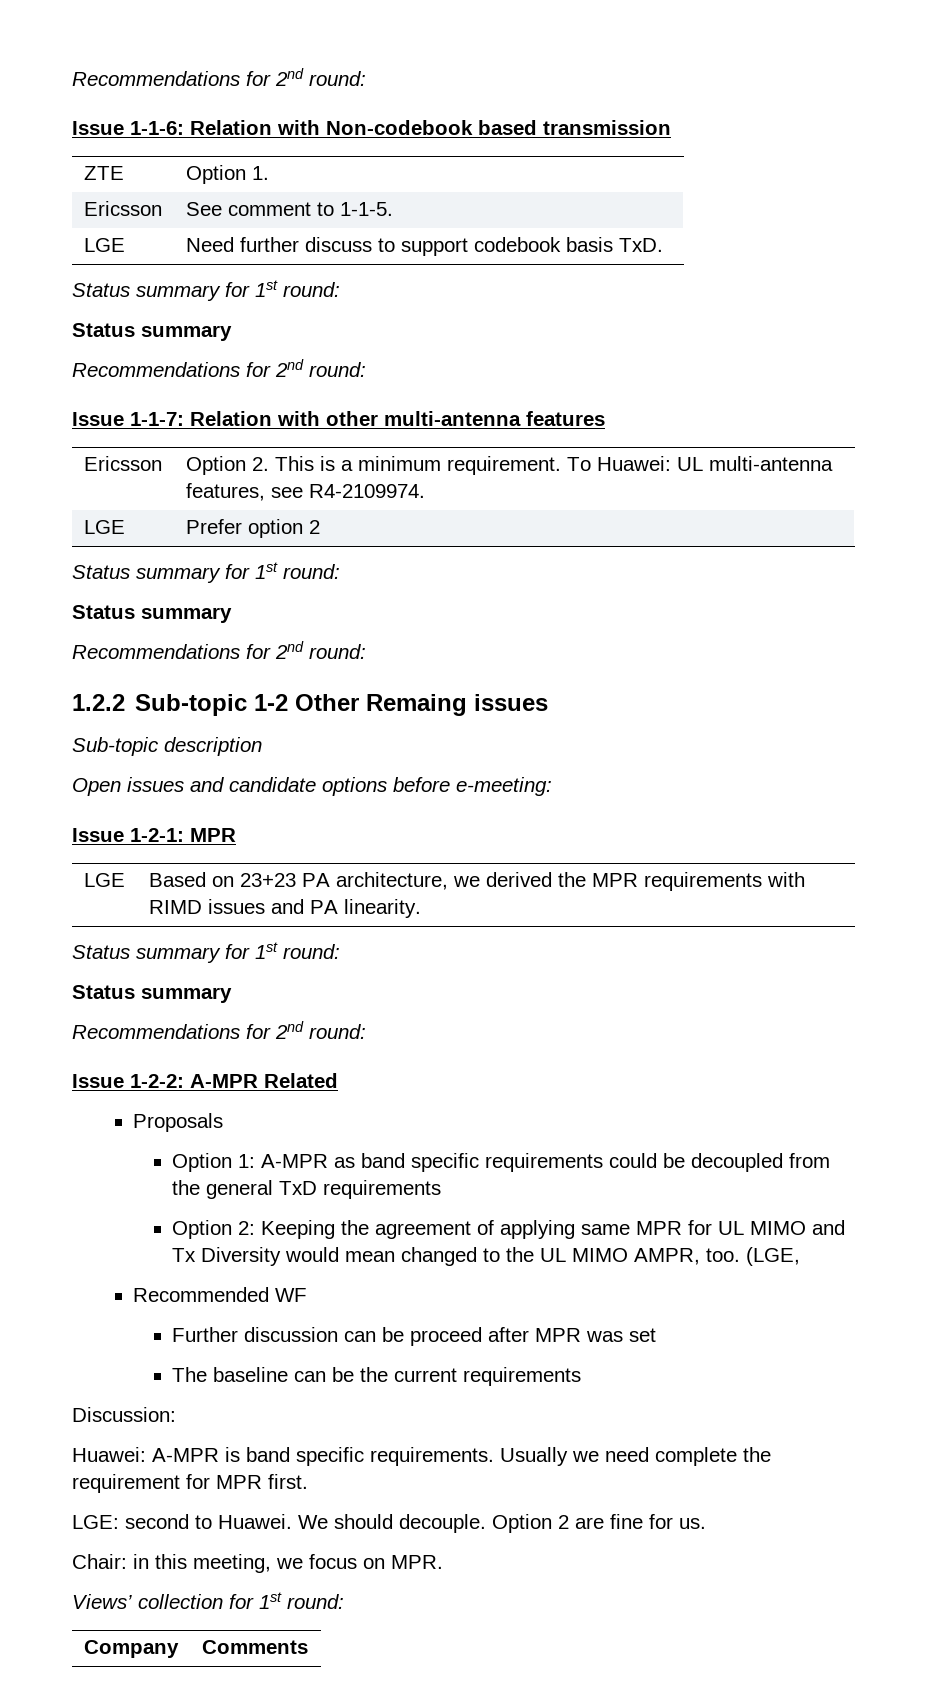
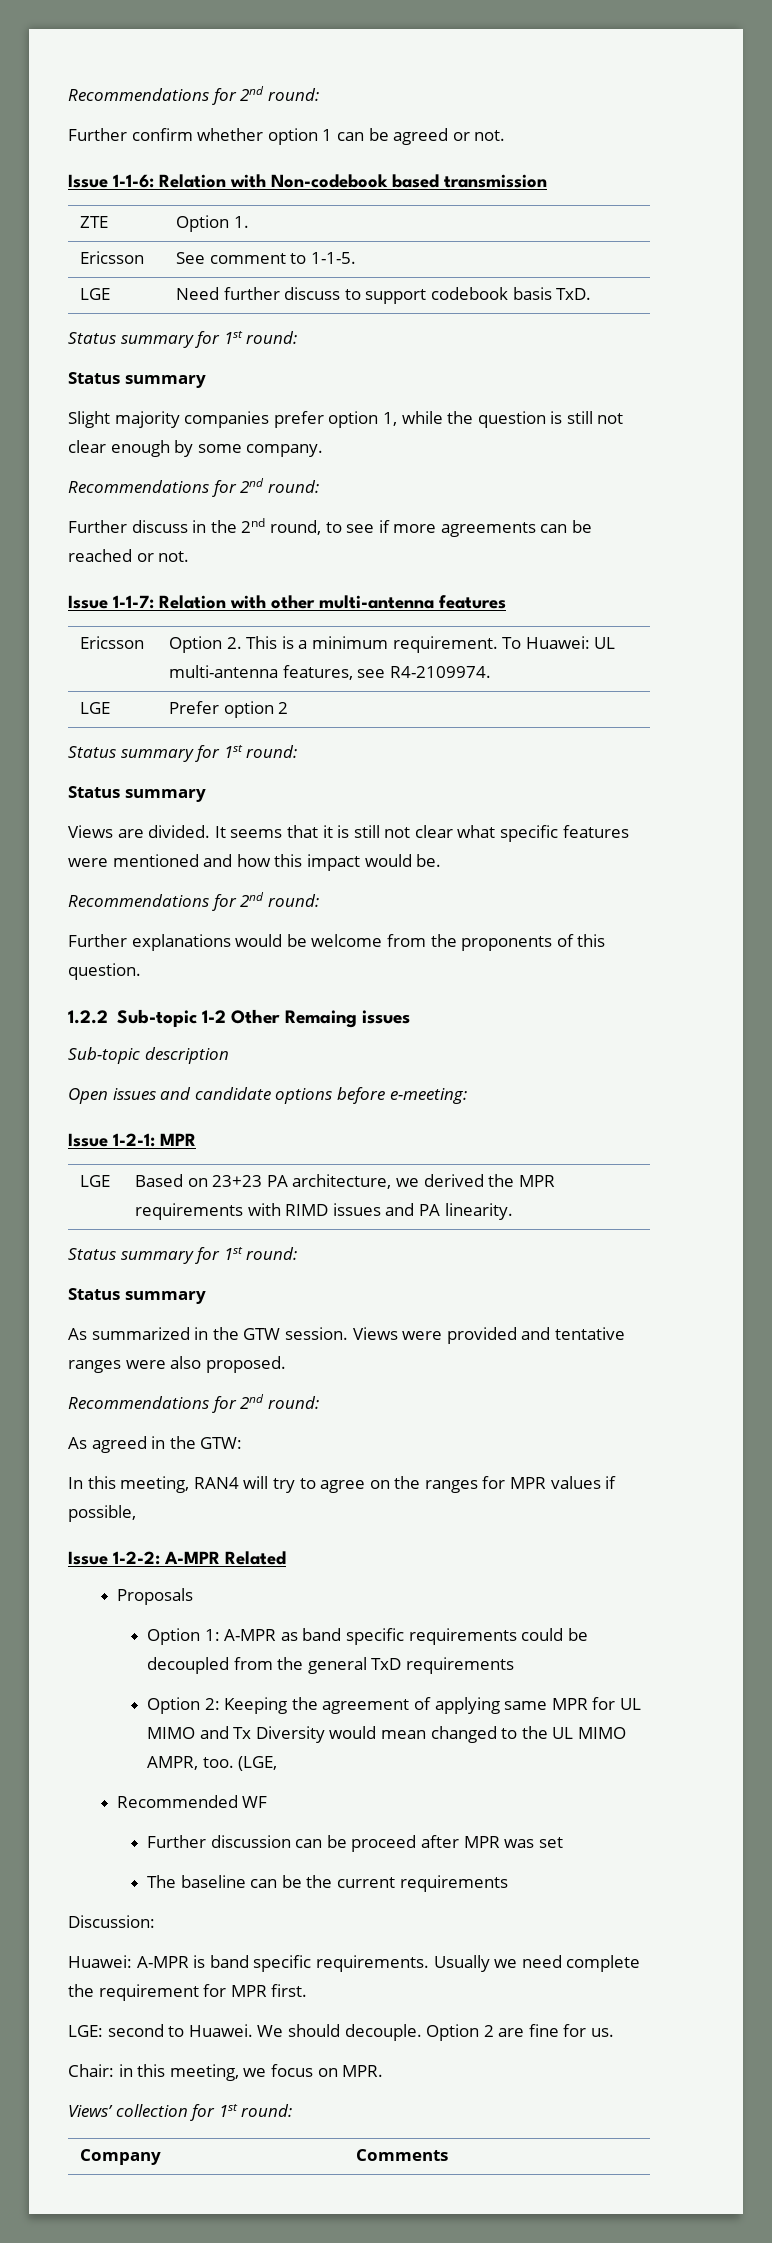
[72,68,366,86] Recommendations for 2nd round: -> [68,86,319,105] [68,128,506,145] Recommendations for 2nd round: // Further confirm whether option 1 can be agreed or not.
[72,359,366,377] Recommendations for 2nd round: -> [68,411,624,428] [68,440,324,457] [68,478,319,497] [68,518,593,537] [68,549,190,562] Slight majority companies prefer option 1, while the question is still not clear enough by some company. // Recommendations for 2nd round: // Further discuss in the 2nd round, to see if more agreements can be reached or not.
[72,641,366,659] Recommendations for 2nd round: -> [68,825,629,842] [68,854,442,871] [68,892,319,911] [68,934,606,951] [68,963,141,980] Views are divided. It seems that it is still not clear what specific features were mentioned and how this impact would be. // Recommendations for 2nd round: // Further explanations would be welcome from the proponents of this question.
[72,1021,366,1039] Recommendations for 2nd round: -> [68,1327,625,1344] [68,1356,286,1373] [68,1394,319,1413] [68,1436,243,1453] [68,1476,617,1493] [68,1505,136,1522] As summarized in the GTW session. Views were provided and tentative ranges were also proposed. // Recommendations for 2nd round: // As agreed in the GTW: // In this meeting, RAN4 will try to agree on the ranges for MPR values if possible,

